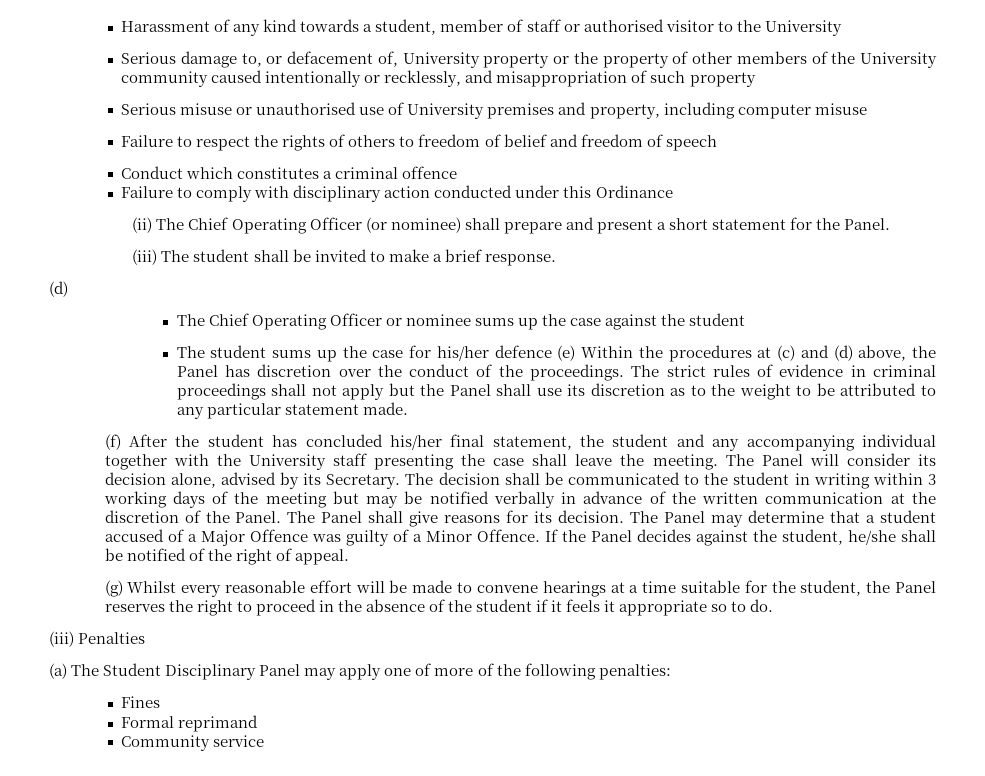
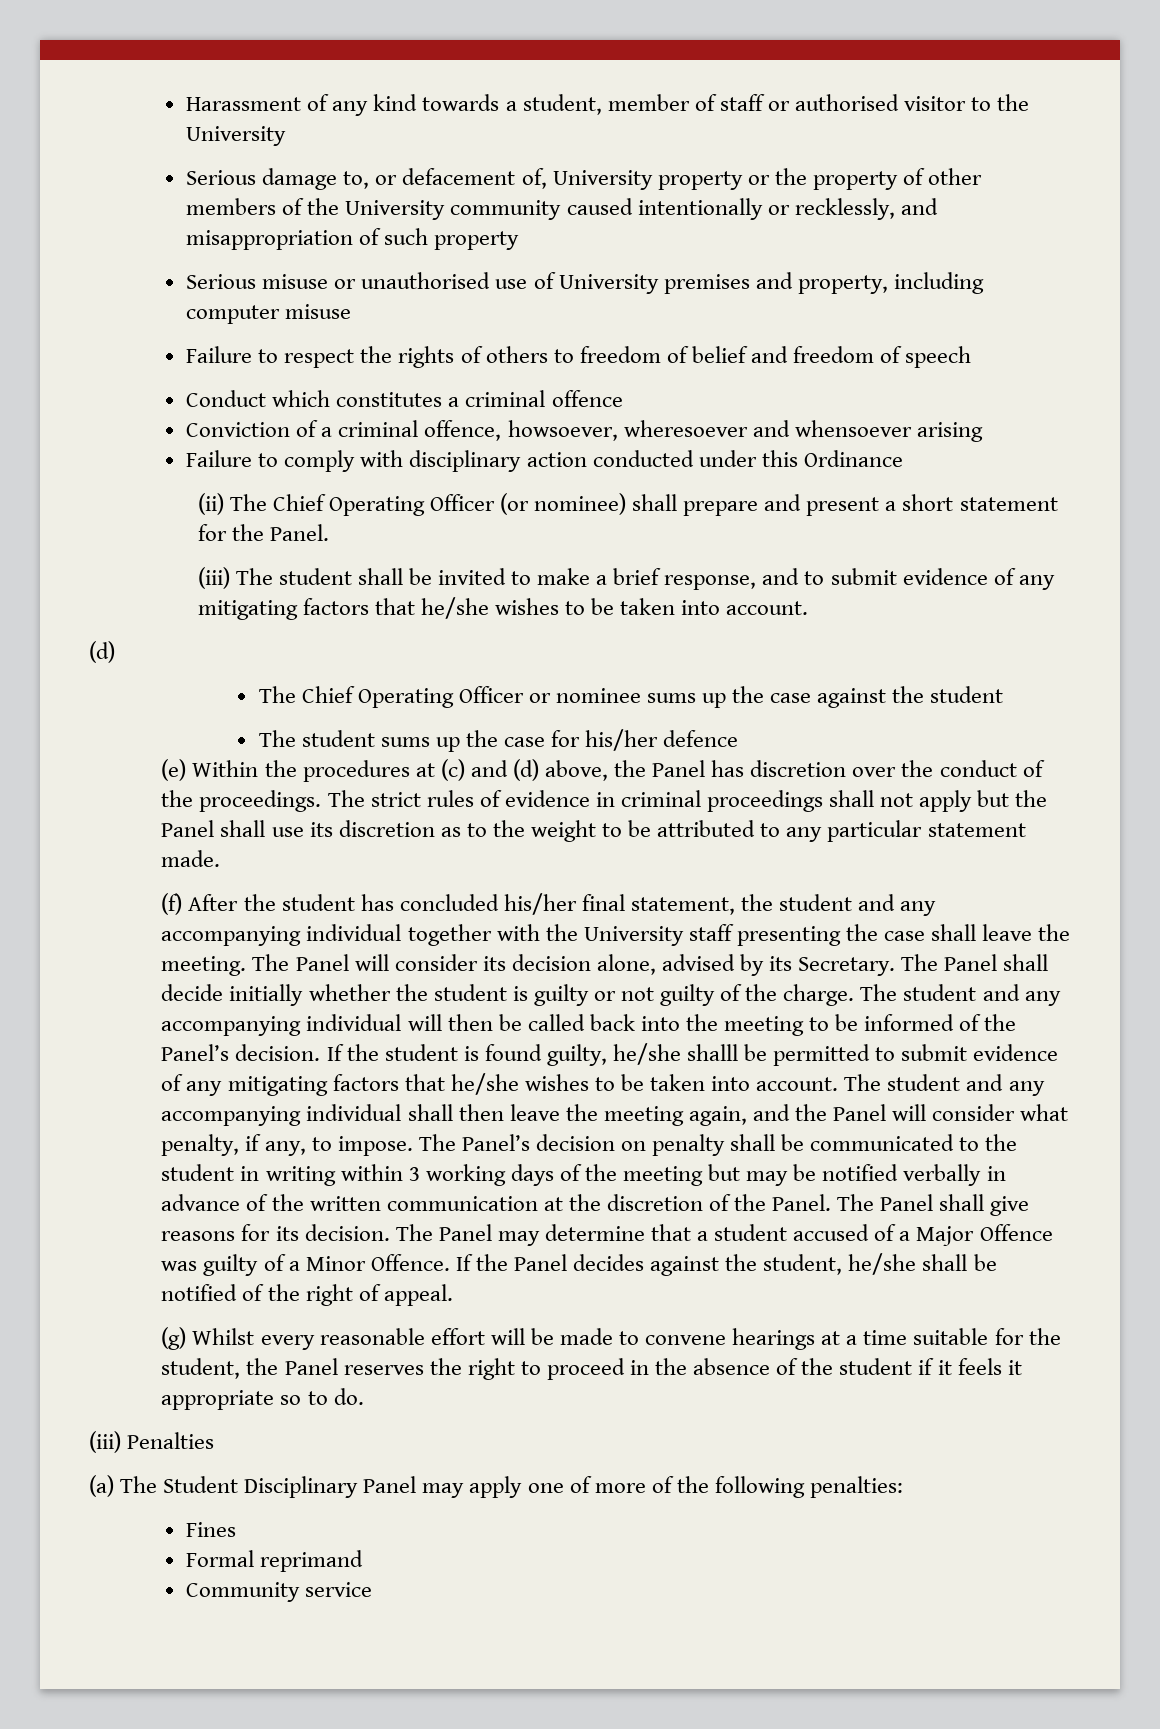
(458, 172) none -> [186,420,983,442] // Conviction of a criminal offence, howsoever, wheresoever and whensoever arising
[484,254,556,266] response. -> [664,568,1055,590] [197,597,809,620] response, and to submit evidence of any mitigating factors that he/she wishes to be taken into account.
(552, 351) none -> (739, 738) //
[438,472,500,485] decision -> [944,954,1049,971] [161,984,1061,1006] [161,1014,1017,1036] [161,1043,1059,1066] [161,1073,1045,1096] [161,1104,1069,1126] [161,1134,726,1156] Panel shall decide initially whether the student is guilty or not guilty of the charge. The student and any accompanying individual will then be called back into the meeting to be informed of the Panel’s decision. If the student is found guilty, he/she shalll be permitted to submit evidence of any mitigating factors that he/she wishes to be taken into account. The student and any accompanying individual shall then leave the meeting again, and the Panel will consider what penalty, if any, to impose. The Panel’s decision on penalty

